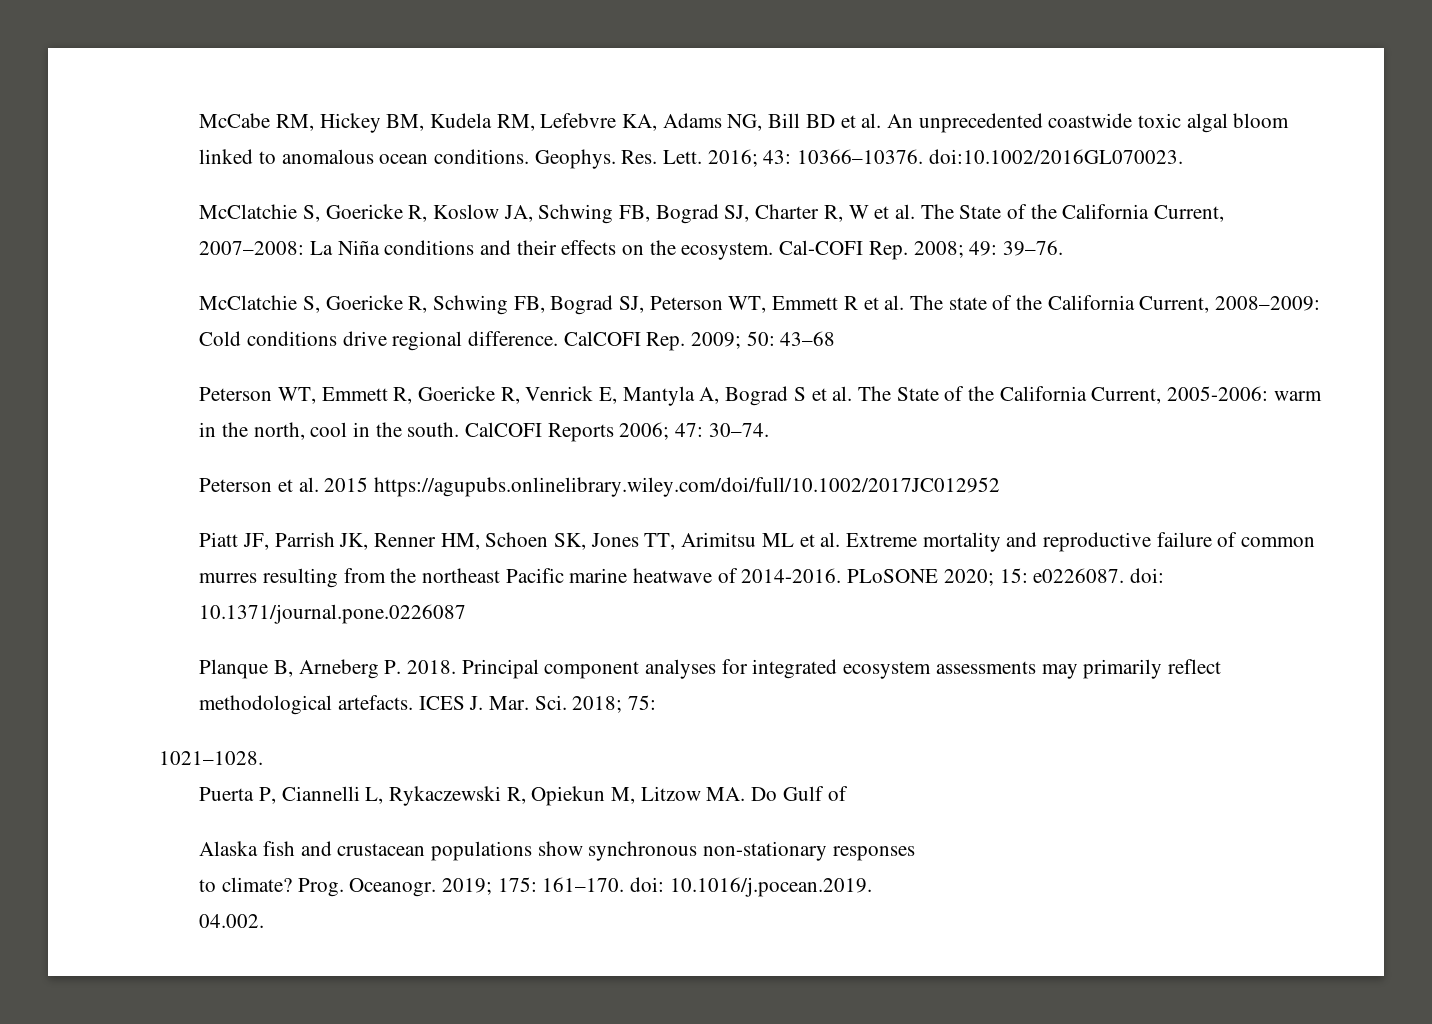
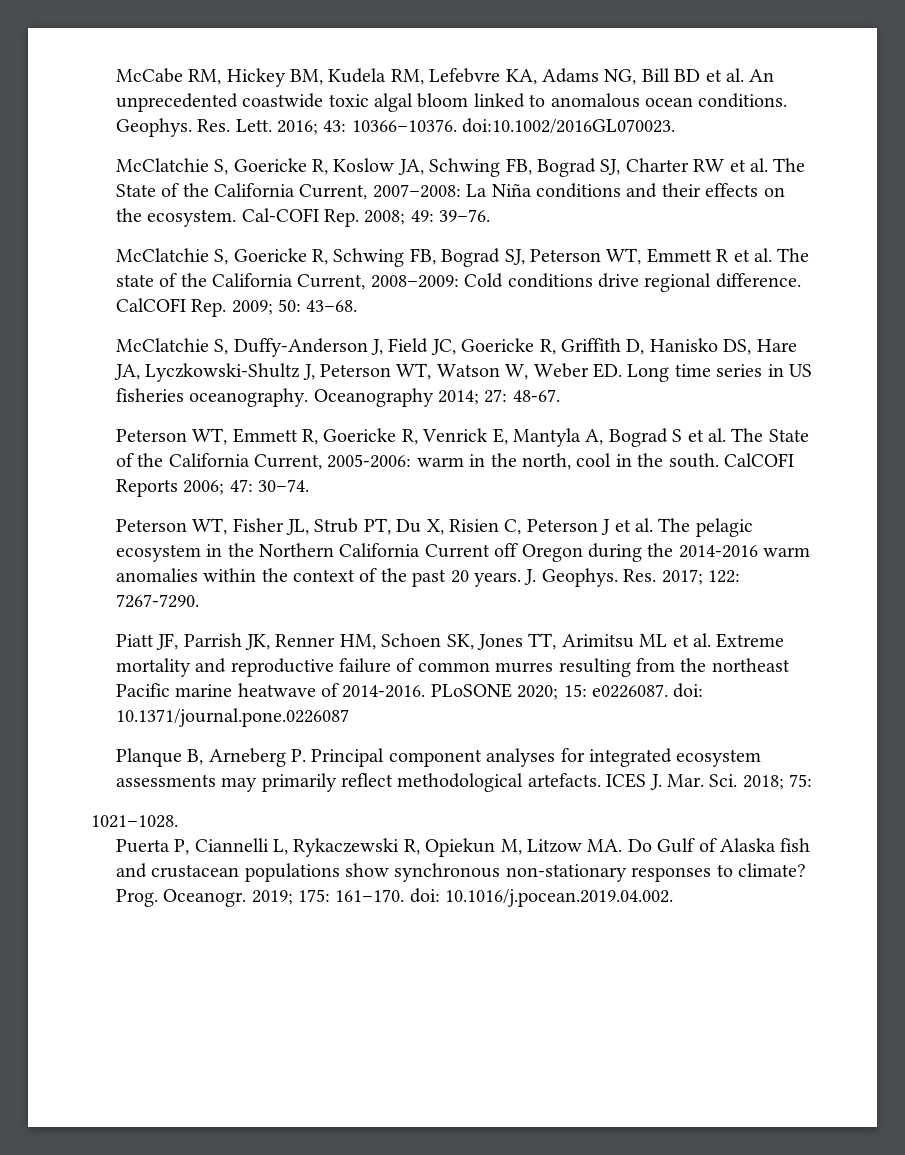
[823,205,869,222] R, W -> [693,159,725,172] RW
[780,331,836,346] 43–68 -> [306,300,358,312] [115,338,797,357] [113,363,813,382] [115,388,560,407] 43–68. // McClatchie S, Duffy-Anderson J, Field JC, Goericke R, Griffith D, Hanisko DS, Hare JA, Lyczkowski-Shultz J, Peterson WT, Watson W, Weber ED. Long time series in US fisheries oceanography. Oceanography 2014; 27: 48-67.
[278,477,1001,497] et al. 2015 https://agupubs.onlinelibrary.wiley.com/doi/full/10.1002/2017JC012952 -> [192,518,753,537] [115,543,811,562] [115,568,741,587] [115,594,199,608] WT, Fisher JL, Strub PT, Du X, Risien C, Peterson J et al. The pelagic ecosystem in the Northern California Current off Oregon during the 2014-2016 warm anomalies within the context of the past 20 years. J. Geophys. Res. 2017; 122: 7267-7290.
[407,660,457,674] 2018. -> (307, 755) none
(848, 793) // -> (717, 845) none
(915, 853) // -> (712, 874) none
[669,877,872,897] [199,914,265,928] 10.1016/j.pocean.2019. // 04.002. -> [445,889,674,907] 10.1016/j.pocean.2019.04.002.

